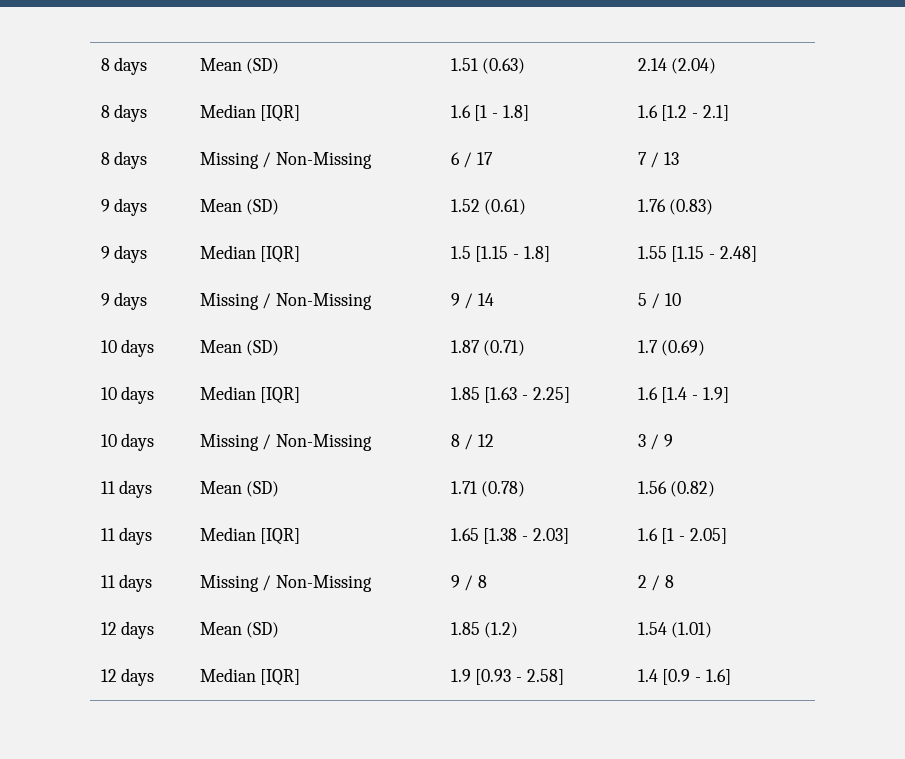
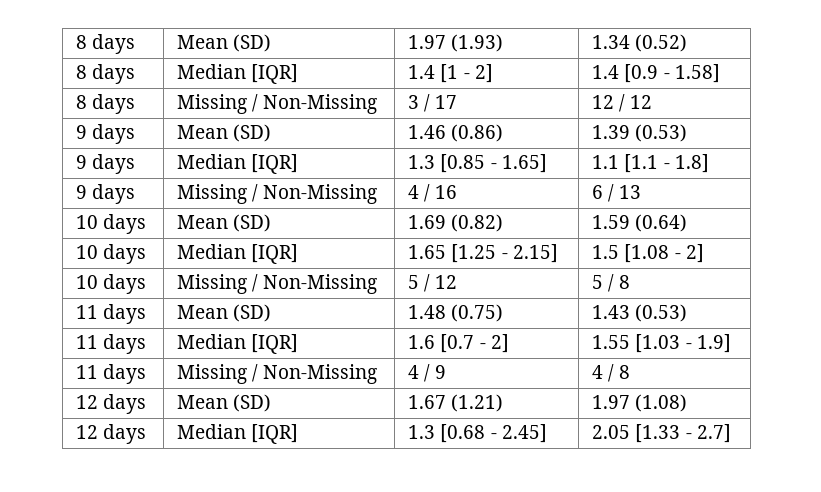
[450,58,526,74] [637,58,717,74] 1.51 (0.63) | 2.14 (2.04) -> [408,34,504,52] [592,34,688,52] 1.97 (1.93) | 1.34 (0.52)
[450,105,529,121] [637,105,729,121] 1.6 [1 - 1.8] | 1.6 [1.2 - 2.1] -> [408,64,493,83] [592,64,720,83] 1.4 [1 - 2] | 1.4 [0.9 - 1.58]
[450,152,460,165] 6 -> [408,95,420,109] 3
[637,152,680,168] 7 / 13 -> [592,94,652,112] 12 / 12
[450,199,527,215] [637,199,714,215] 1.52 (0.61) | 1.76 (0.83) -> [408,124,504,142] [592,124,688,142] 1.46 (0.86) | 1.39 (0.53)
[450,246,550,262] [637,246,757,262] 1.5 [1.15 - 1.8] | 1.55 [1.15 - 2.48] -> [408,154,547,173] [592,154,709,173] 1.3 [0.85 - 1.65] | 1.1 [1.1 - 1.8]
[450,293,495,309] [637,293,682,309] 9 / 14 | 5 / 10 -> [408,184,457,202] [592,184,641,202] 4 / 16 | 6 / 13
[450,340,526,356] [637,340,706,356] 1.87 (0.71) | 1.7 (0.69) -> [408,214,504,232] [592,214,688,232] 1.69 (0.82) | 1.59 (0.64)
[450,387,570,403] [637,387,729,403] 1.85 [1.63 - 2.25] | 1.6 [1.4 - 1.9] -> [408,244,558,263] [592,244,704,263] 1.65 [1.25 - 2.15] | 1.5 [1.08 - 2]
[450,434,460,447] 8 -> [408,275,420,289] 5
[637,434,674,450] 3 / 9 -> [592,274,630,292] 5 / 8
[450,481,526,497] [637,481,716,497] 1.71 (0.78) | 1.56 (0.82) -> [408,304,504,322] [592,304,688,322] 1.48 (0.75) | 1.43 (0.53)
[450,528,569,544] [637,528,727,544] 1.65 [1.38 - 2.03] | 1.6 [1 - 2.05] -> [408,334,509,353] [592,334,731,353] 1.6 [0.7 - 2] | 1.55 [1.03 - 1.9]
[450,575,488,591] [637,575,647,588] 9 / 8 | 2 -> [408,364,446,382] [592,365,604,379] 4 / 9 | 4
[450,622,519,638] [637,622,713,638] 1.85 (1.2) | 1.54 (1.01) -> [408,394,504,412] [592,394,688,412] 1.67 (1.21) | 1.97 (1.08)
[450,669,564,685] [637,669,731,685] 1.9 [0.93 - 2.58] | 1.4 [0.9 - 1.6] -> [408,424,547,443] [592,424,731,443] 1.3 [0.68 - 2.45] | 2.05 [1.33 - 2.7]

